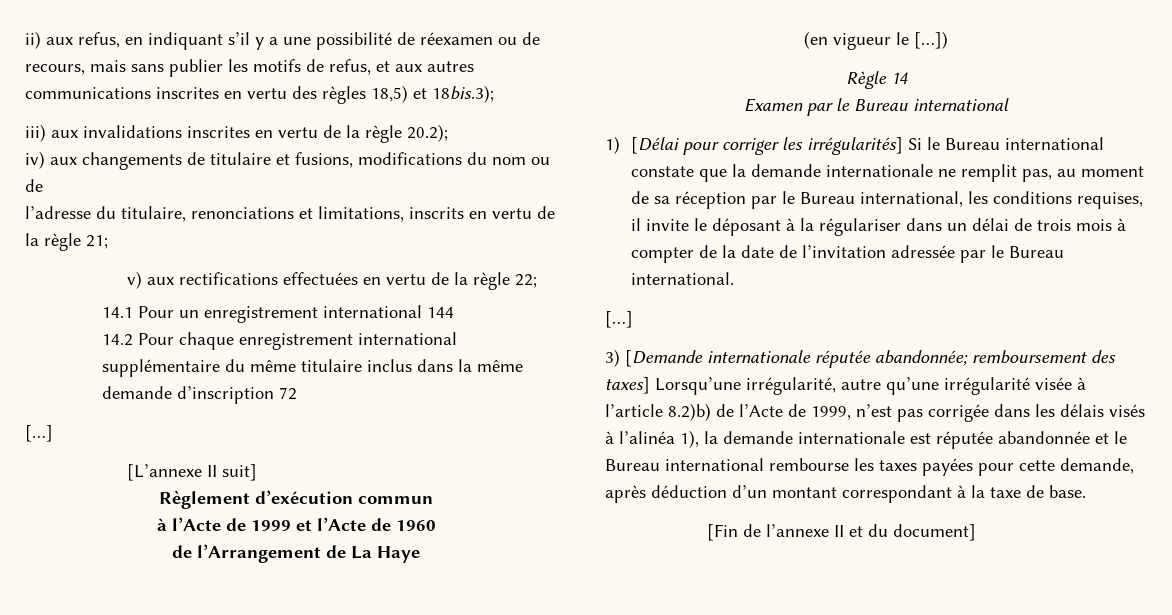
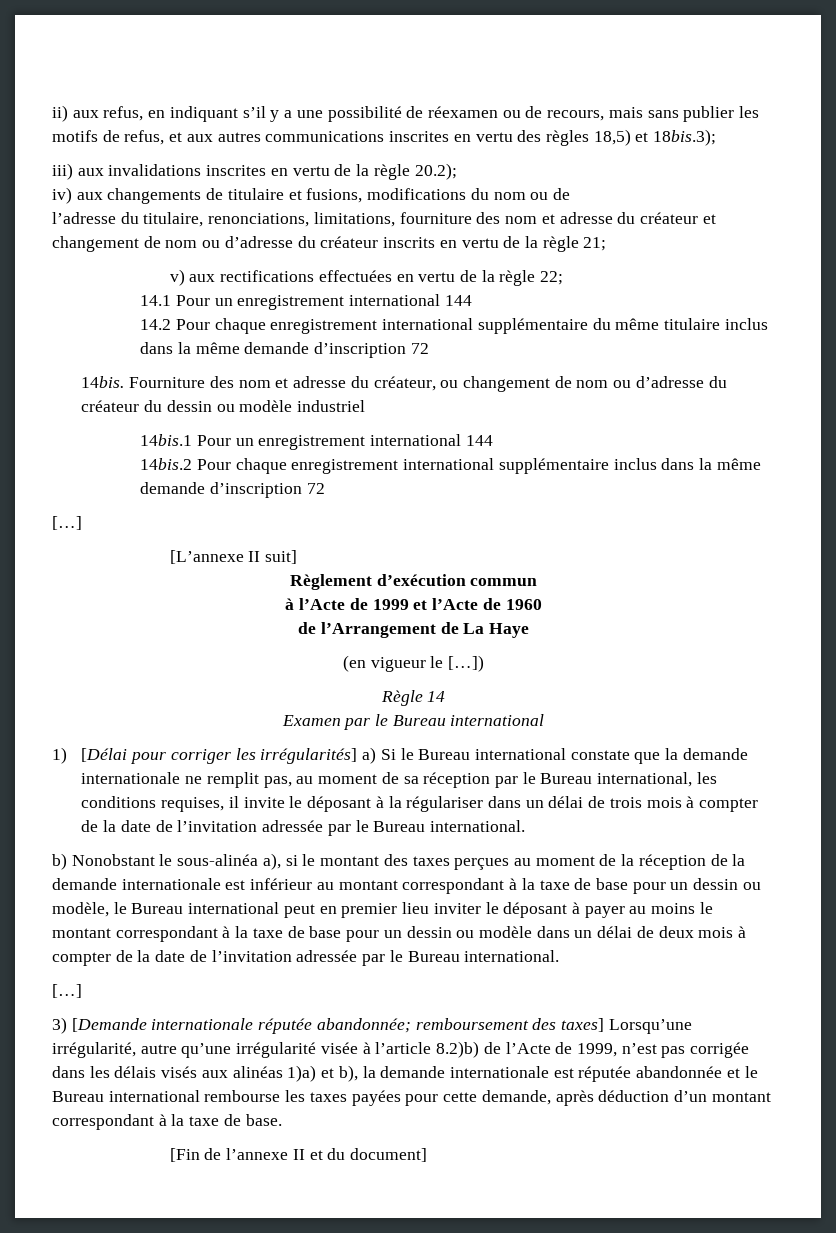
[191,206,404,222] renonciations et limitations, -> [208,212,716,227] [52,236,379,252] renonciations, limitations, fourniture des nom et adresse du créateur et changement de nom ou d’adresse du créateur
(297, 393) none -> [81,376,727,392] [81,400,366,412] [140,434,493,450] [140,458,761,474] [140,482,325,498] // 14bis. Fourniture des nom et adresse du créateur, ou changement de nom ou d’adresse du créateur du dessin ou modèle industriel // 14bis.1 Pour un enregistrement international 144 // 14bis.2 Pour chaque enregistrement international supplémentaire inclus dans la même demande d’inscription 72
(903, 146) none -> [362,747,377,764] a)
(734, 278) none -> [52,853,746,870] [52,878,761,894] [52,902,713,918] [52,926,747,942] [52,950,560,966] // b) Nonobstant le sous-alinéa a), si le montant des taxes perçues au moment de la réception de la demande internationale est inférieur au montant correspondant à la taxe de base pour un dessin ou modèle, le Bureau international peut en premier lieu inviter le déposant à payer au moins le montant correspondant à la taxe de base pour un dessin ou modèle dans un délai de deux mois à compter de la date de l’invitation adressée par le Bureau international.
[605,430,699,448] à l’alinéa 1), -> [201,1065,358,1082] aux alinéas 1)a) et b),

